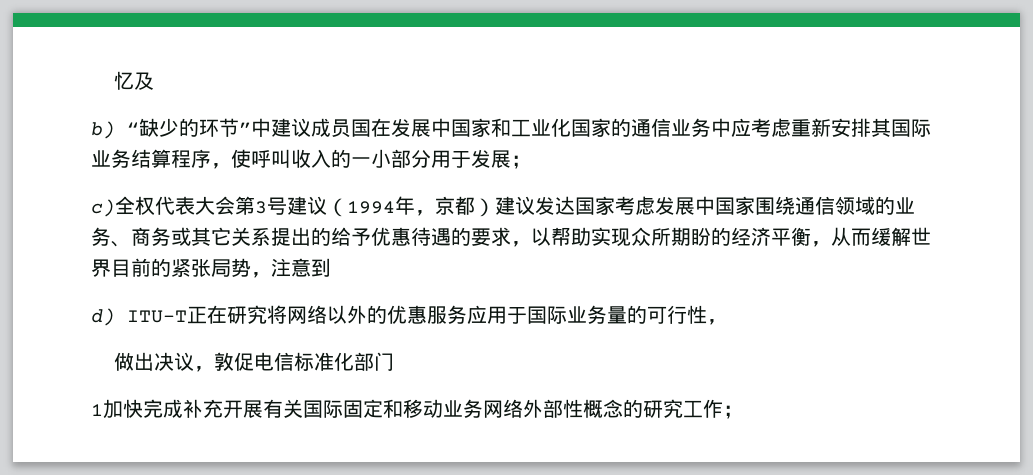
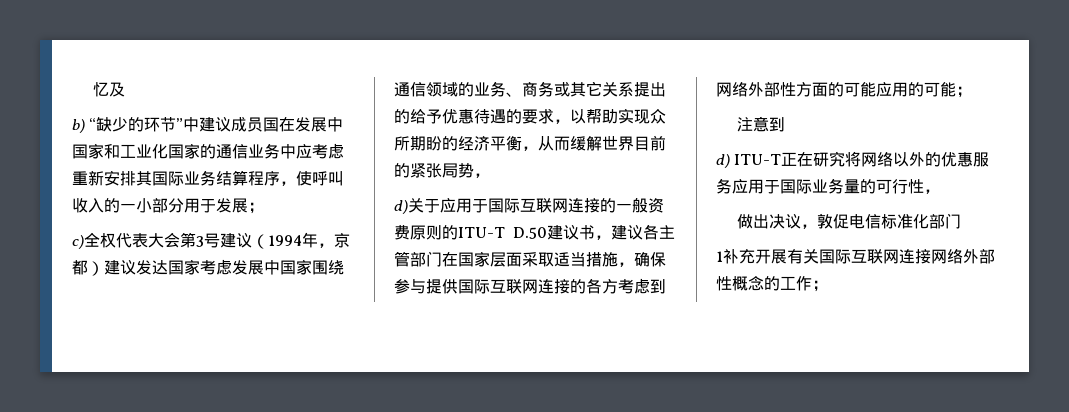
(271, 275) none -> [394,197,664,214] [394,224,675,240] [394,251,666,267] [394,278,666,294] [716,82,972,98] // d)关于应用于国际互联网连接的一般资费原则的ITU-T D.50建议书，建议各主管部门在国家层面采取适当措施，确保参与提供国际互联网连接的各方考虑到网络外部性方面的可能应用的可能； //
[103,399,183,419] 加快完成 -> (723, 256) none
[343,399,483,418] 固定和移动业务 -> [851,249,931,264] 互联网连接
[643,399,683,418] 研究 -> (780, 283) none

